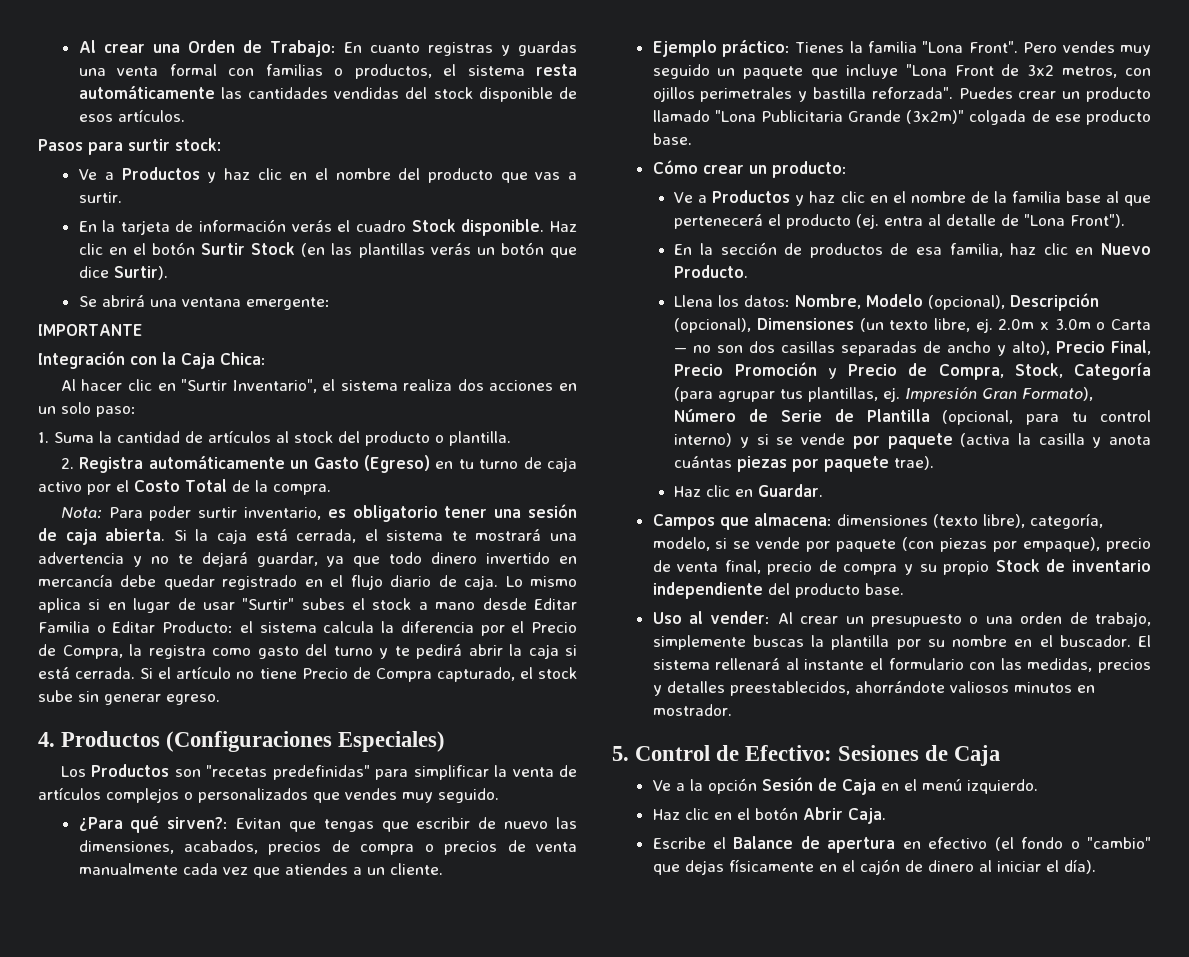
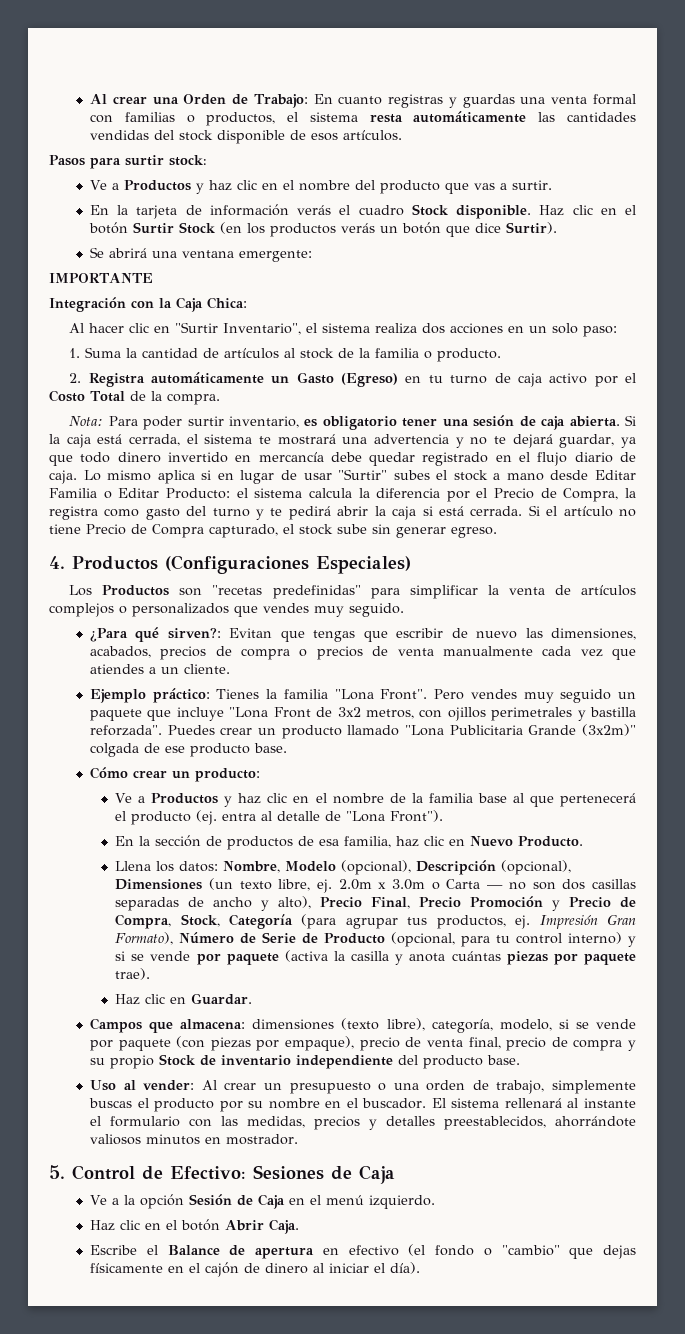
[331,243,425,258] las plantillas -> [247,223,337,237] los productos
[338,431,511,446] del producto o plantilla. -> [338,348,502,362] de la familia o producto.
[808,387,879,402] plantillas, -> [436,915,506,929] productos,
[866,409,930,422] Plantilla -> [324,933,386,944] Producto
[810,635,890,650] la plantilla -> [137,1098,215,1112] el producto

